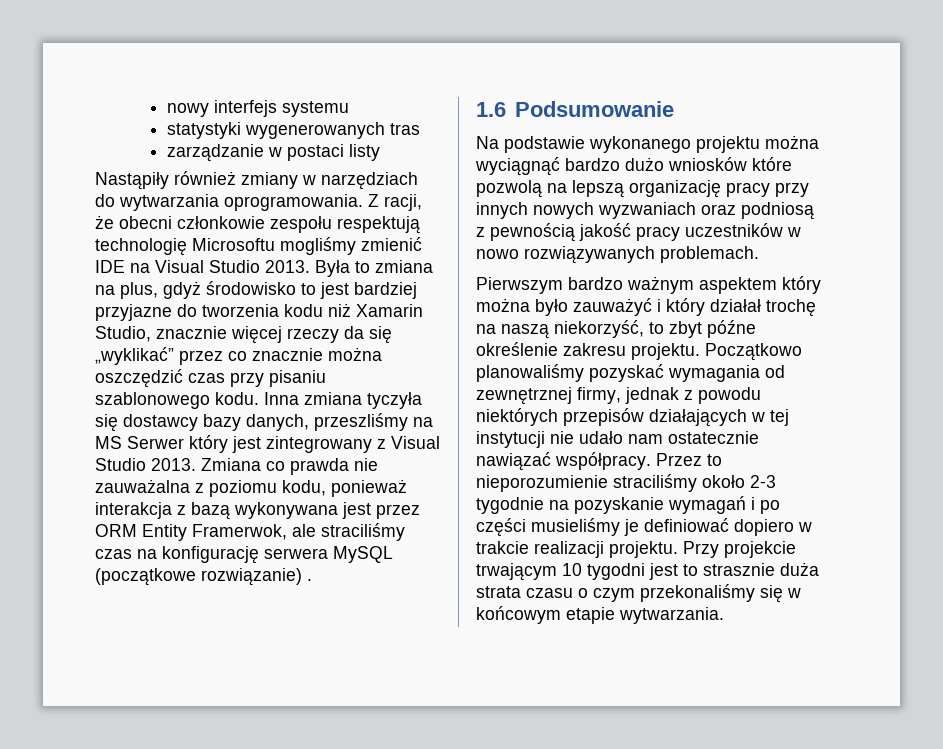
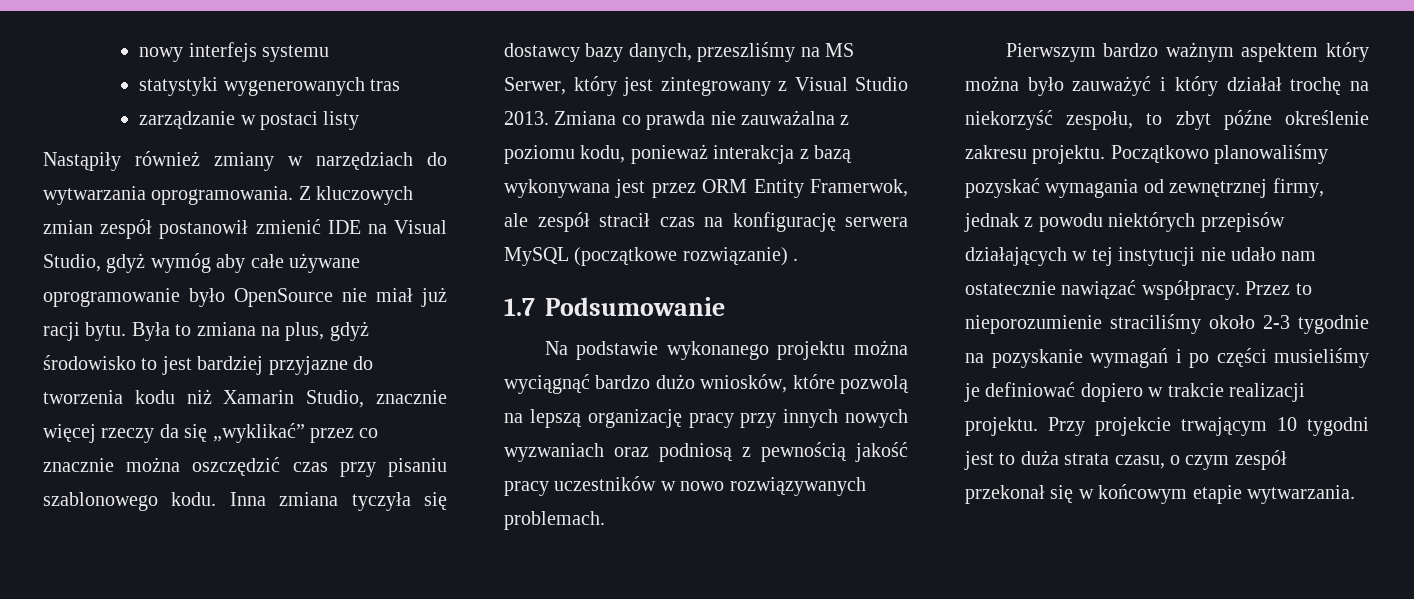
[384,194,422,211] [95,215,420,234] [95,237,422,256] [95,260,310,273] racji, że obecni członkowie zespołu respektują technologię Microsoftu mogliśmy zmienić IDE na Visual Studio 2013. -> [316,186,414,205] [43,219,448,239] [43,253,360,273] [43,287,447,307] [43,322,127,341] kluczowych zmian zespół postanowił zmienić IDE na Visual Studio, gdyż wymóg aby całe używane oprogramowanie było OpenSource nie miał już racji bytu.
[127,436,184,449] Serwer -> [504,77,566,95] Serwer,
[321,523,405,541] straciliśmy -> [537,212,650,232] zespół stracił
[476,102,506,117] 1.6 -> [504,298,535,316] 1.7
[668,157,747,171] wniosków -> [700,374,788,393] wniosków,
[501,320,644,339] naszą niekorzyść, -> [965,110,1134,130] niekorzyść zespołu,
[703,563,775,576] strasznie -> (1016, 459) none
[526,588,573,598] czasu -> [1114,455,1165,469] czasu,
[640,584,755,602] przekonaliśmy -> [1234,450,1287,470] [965,485,1045,504] zespół przekonał

